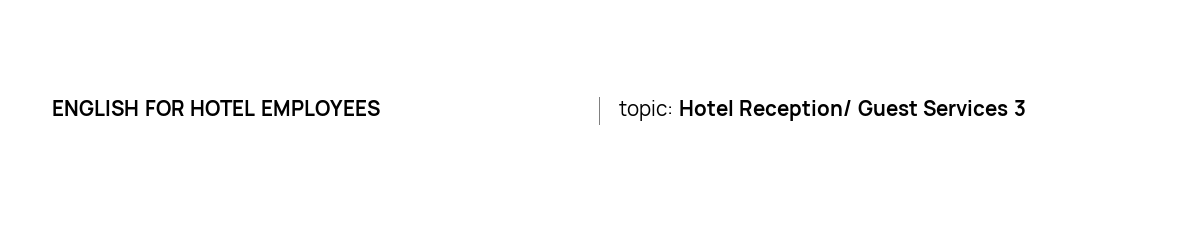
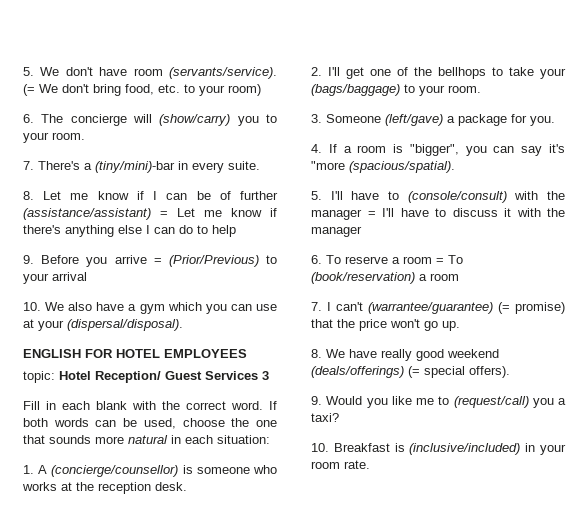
(52, 108) none -> [23,67,277,79] [23,84,261,96] [23,114,277,126] [23,132,85,143] [23,161,260,173] [23,191,278,200] [23,208,277,220] [23,225,236,237] [23,255,277,267] [23,272,87,284] [23,302,277,314] [23,319,183,331] 5. We don't have room (servants/service). (= We don't bring food, etc. to your room) // 6. The concierge will (show/carry) you to your room. // 7. There's a (tiny/mini)-bar in every suite. // 8. Let me know if I can be of further (assistance/assistant) = Let me know if there's anything else I can do to help // 9. Before you arrive = (Prior/Previous) to your arrival // 10. We also have a gym which you can use at your (dispersal/disposal). //
(1026, 108) none -> [23,401,277,410] [23,418,277,429] [23,435,270,444] [23,465,277,477] [22,482,187,494] [311,67,566,79] [311,84,481,96] [311,114,555,126] [311,144,565,156] [311,161,455,173] [311,191,565,203] [311,208,565,220] [311,226,362,237] [311,255,463,264] [311,272,459,284] [311,302,565,314] [311,319,460,331] [311,349,499,361] [311,366,510,378] [311,396,566,408] [311,413,339,422] [311,443,566,455] [311,460,370,469] // Fill in each blank with the correct word. If both words can be used, choose the one that sounds more natural in each situation: // 1. A (concierge/counsellor) is someone who works at the reception desk. // 2. I'll get one of the bellhops to take your (bags/baggage) to your room. // 3. Someone (left/gave) a package for you. // 4. If a room is "bigger", you can say it's "more (spacious/spatial). // 5. I'll have to (console/consult) with the manager = I'll have to discuss it with the manager // 6. To reserve a room = To (book/reservation) a room // 7. I can't (warrantee/guarantee) (= promise) that the price won't go up. // 8. We have really good weekend (deals/offerings) (= special offers). // 9. Would you like me to (request/call) you a taxi? // 10. Breakfast is (inclusive/included) in your room rate.

